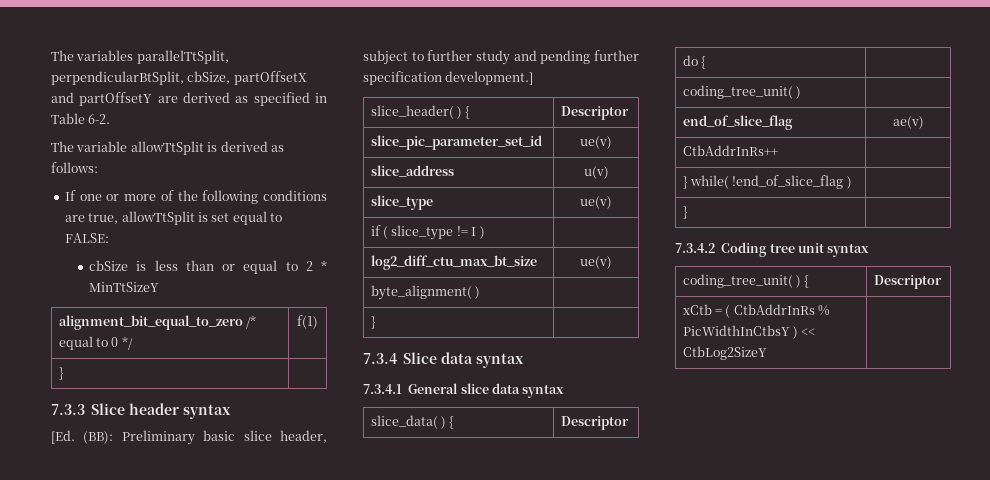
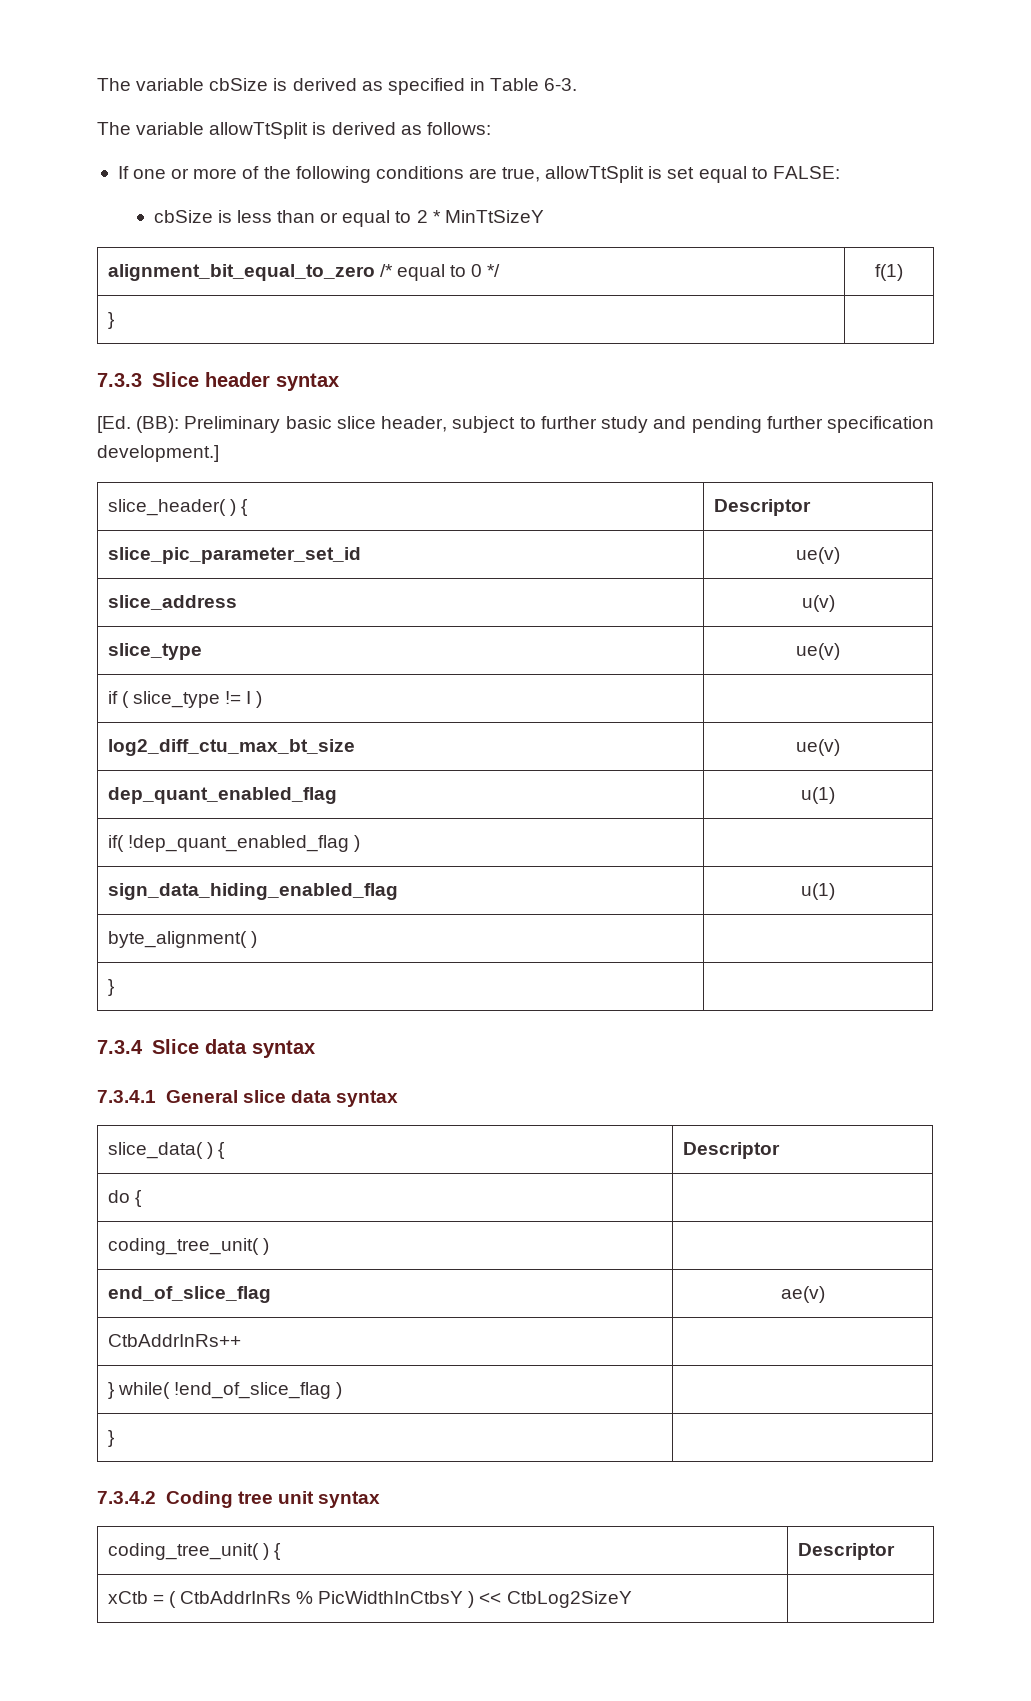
[51,50,229,64] [51,71,307,85] [51,92,178,106] The variables parallelTtSplit, perpendicularBtSplit, cbSize, partOffsetX and partOffsetY are -> [97,78,288,91] The variable cbSize is
[88,114,111,124] 6-2. -> [544,78,578,91] 6-3.
(612, 262) none -> [107,787,337,804] [801,787,835,804] [107,835,360,852] [107,883,398,900] [801,883,835,900] // dep_quant_enabled_flag | u(1) // if( !dep_quant_enabled_flag ) | // sign_data_hiding_enabled_flag | u(1)

